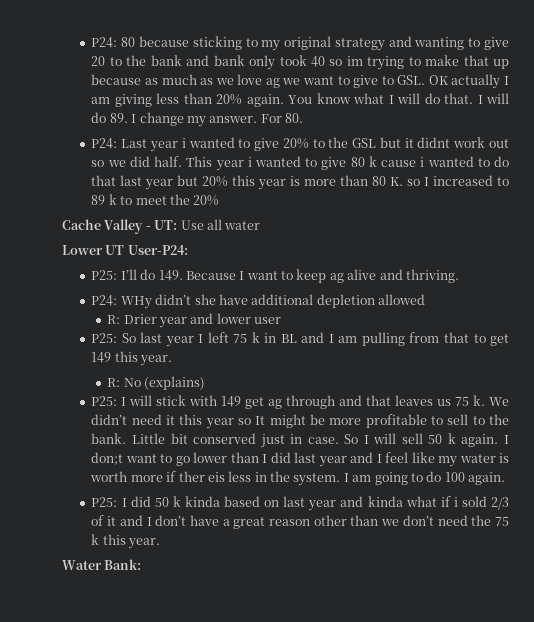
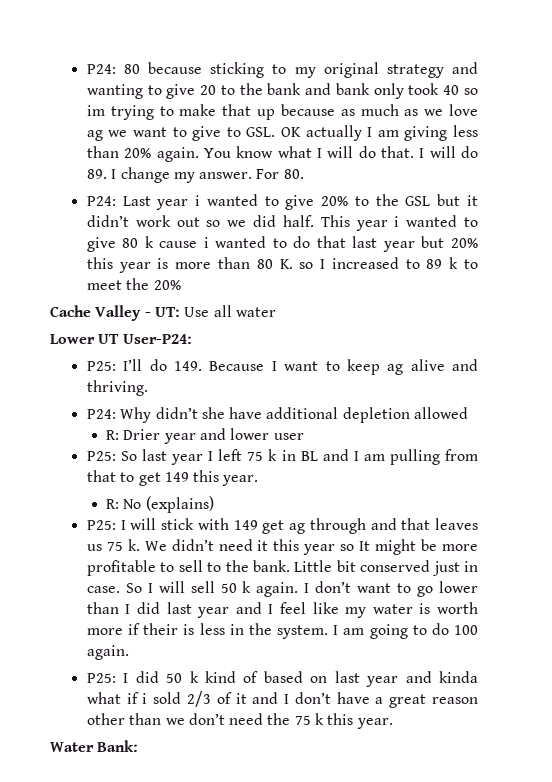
[417,137,451,148] didnt -> [86,215,129,227] didn’t
[120,296,152,309] WHy -> [120,407,152,423] Why
[91,452,124,465] don;t -> [315,581,352,593] don’t
[178,471,225,482] ther eis -> [143,623,195,635] their is
[184,496,220,507] kinda -> [205,671,259,683] kind of

